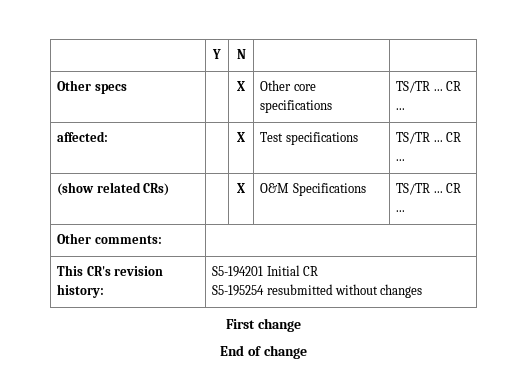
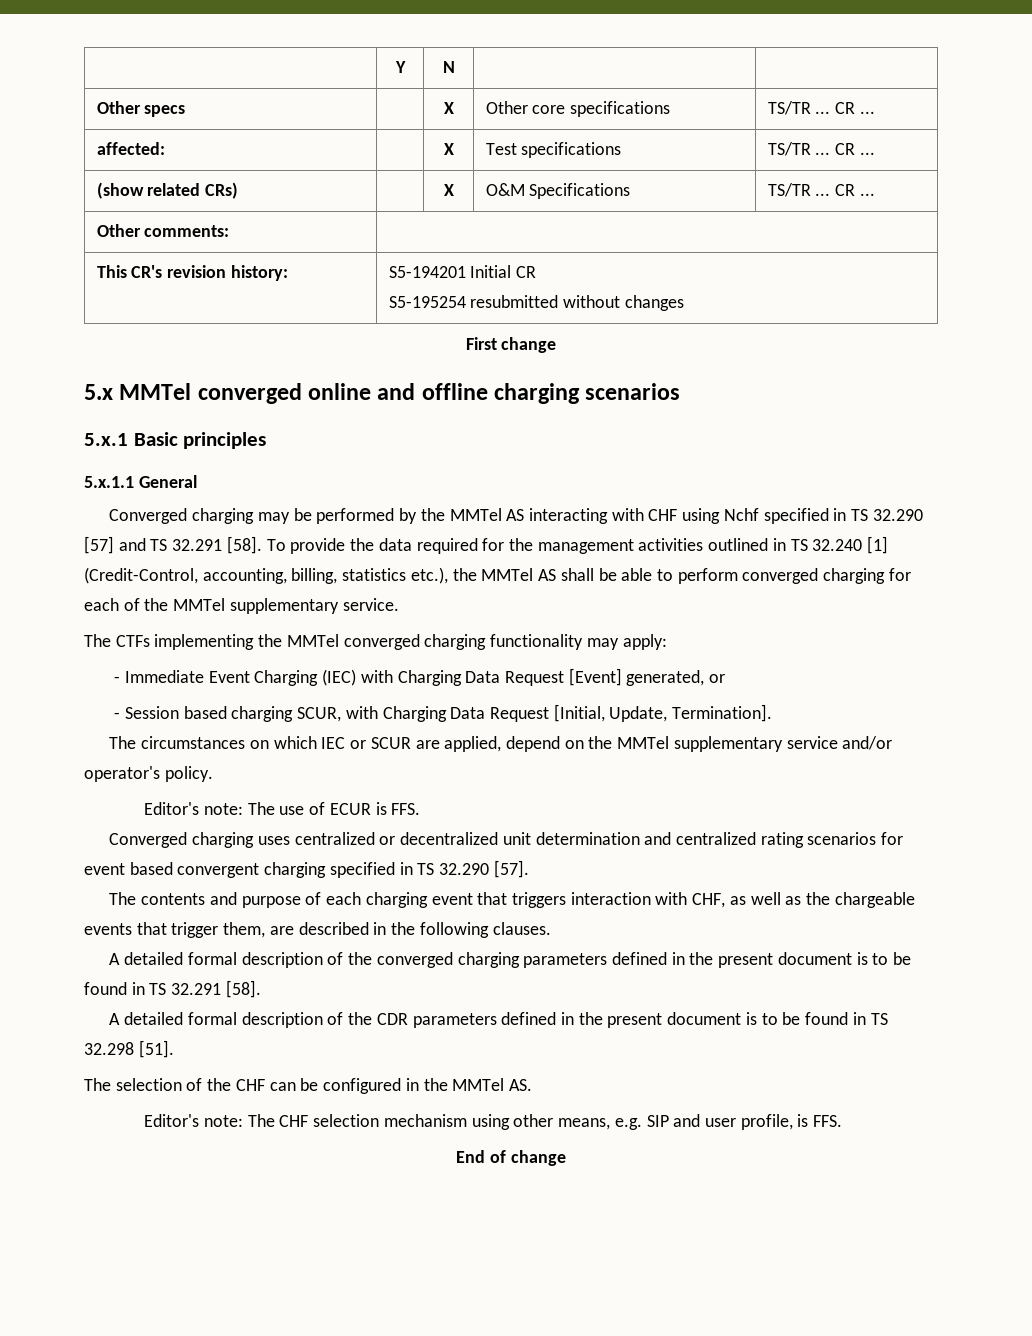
(301, 325) none -> [84,383,681,404] [84,432,267,449] [84,475,197,488] [109,508,923,524] [84,536,889,554] [84,567,911,584] [84,598,399,614] [84,634,667,650] [114,668,726,686] [114,704,773,722] [109,736,893,752] [84,766,213,782] [144,802,421,815] [109,832,904,848] [84,860,529,878] [109,892,915,908] [84,922,551,938] [109,952,912,968] [84,980,261,998] [109,1012,888,1028] [84,1040,174,1058] [84,1078,532,1094] [144,1114,843,1130] // 5.x MMTel converged online and offline charging scenarios // 5.x.1 Basic principles // 5.x.1.1 General // Converged charging may be performed by the MMTel AS interacting with CHF using Nchf specified in TS 32.290 [57] and TS 32.291 [58]. To provide the data required for the management activities outlined in TS 32.240 [1] (Credit-Control, accounting, billing, statistics etc.), the MMTel AS shall be able to perform converged charging for each of the MMTel supplementary service. // The CTFs implementing the MMTel converged charging functionality may apply: // - Immediate Event Charging (IEC) with Charging Data Request [Event] generated, or // - Session based charging SCUR, with Charging Data Request [Initial, Update, Termination]. // The circumstances on which IEC or SCUR are applied, depend on the MMTel supplementary service and/or operator's policy. // Editor's note: The use of ECUR is FFS. // Converged charging uses centralized or decentralized unit determination and centralized rating scenarios for event based convergent charging specified in TS 32.290 [57]. // The contents and purpose of each charging event that triggers interaction with CHF, as well as the chargeable events that trigger them, are described in the following clauses. // A detailed formal description of the converged charging parameters defined in the present document is to be found in TS 32.291 [58]. // A detailed formal description of the CDR parameters defined in the present document is to be found in TS 32.298 [51]. // The selection of the CHF can be configured in the MMTel AS. // Editor's note: The CHF selection mechanism using other means, e.g. SIP and user profile, is FFS.

